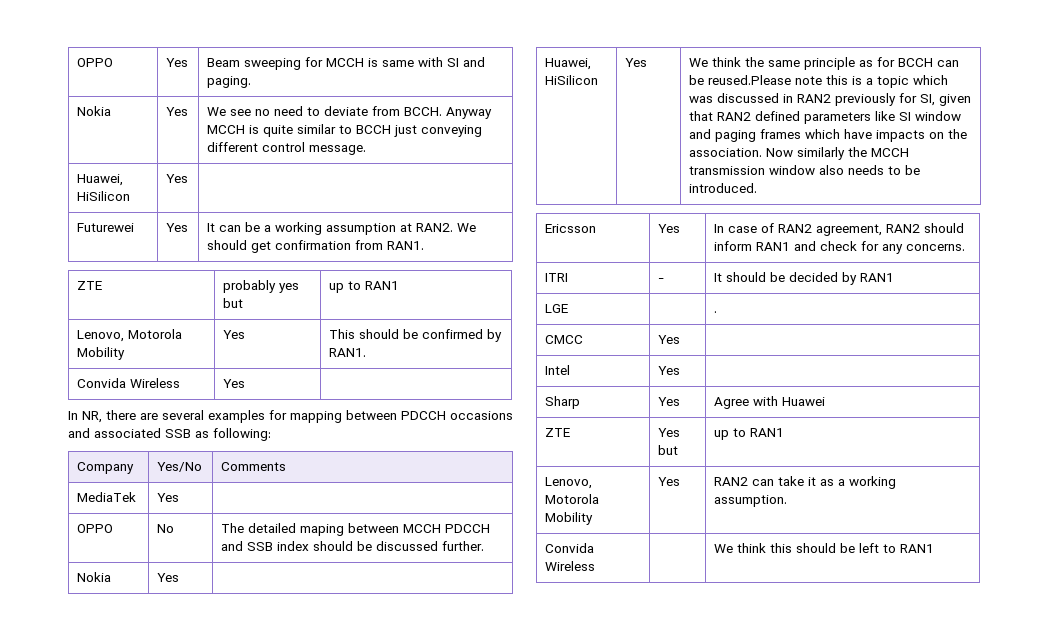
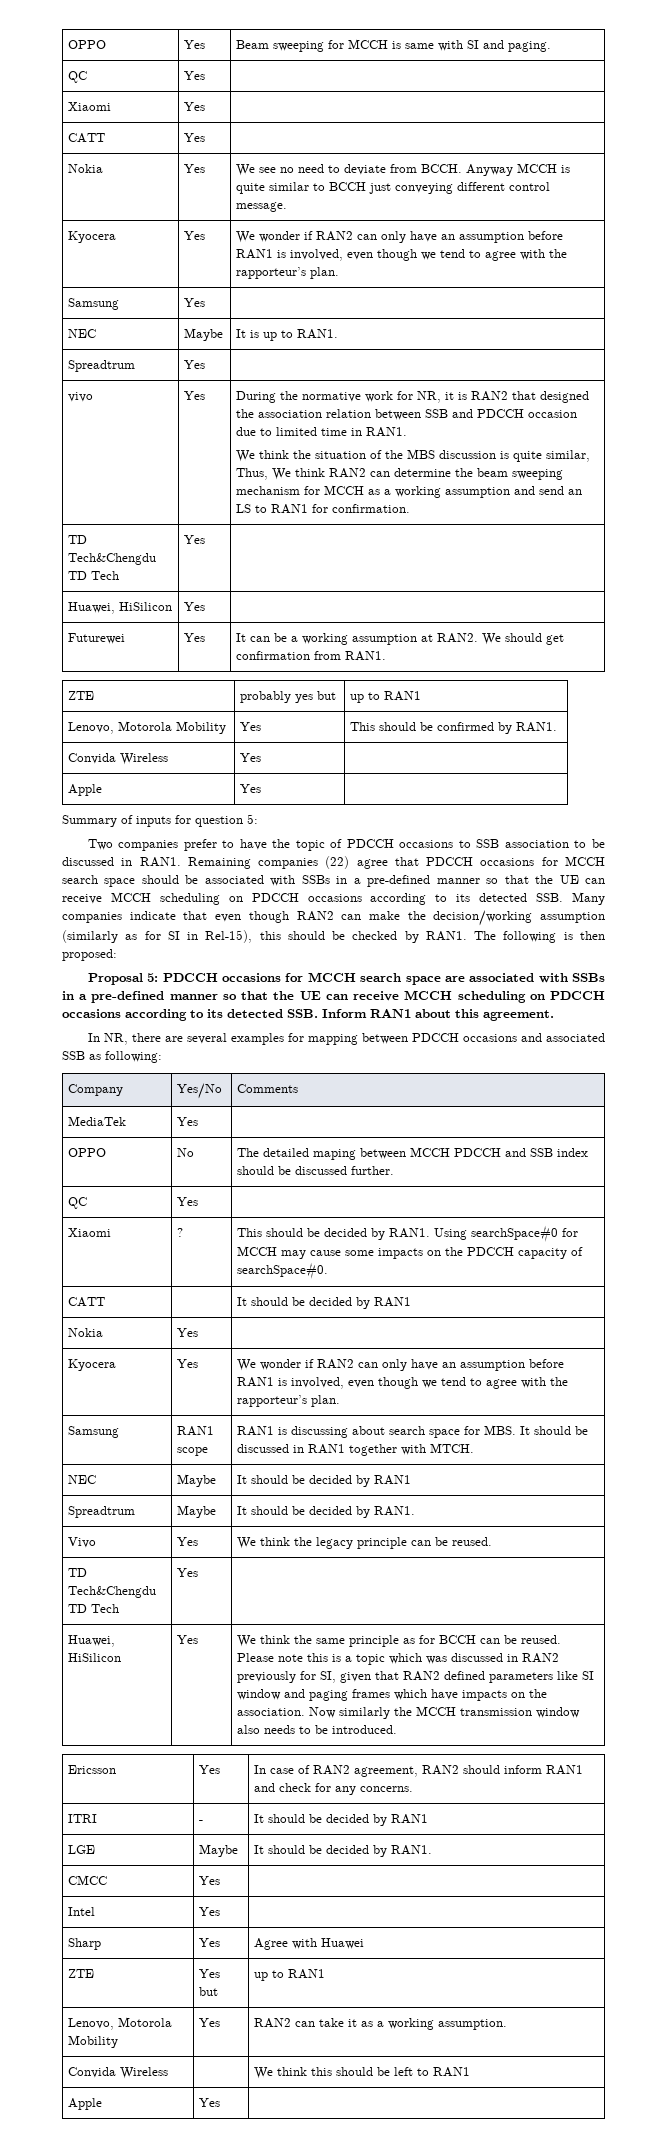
(252, 82) none -> [68,71,88,83] [184,71,206,80] [68,102,112,111] [184,102,206,111] [68,133,106,143] [184,133,206,142] // QC | Yes | // Xiaomi | Yes | // CATT | Yes |
(367, 150) none -> [68,231,117,243] [184,231,206,240] [236,231,564,243] [236,249,568,261] [236,267,340,279] [68,298,120,310] [184,298,206,307] [68,329,97,338] [184,328,224,341] [236,329,339,341] [68,360,136,372] [184,360,206,369] [68,392,94,402] [184,391,206,400] [236,391,590,403] [236,409,578,420] [236,427,408,437] [236,449,591,462] [236,468,564,480] [236,485,583,498] [236,504,411,514] [68,535,88,544] [68,553,157,565] [68,571,120,580] [184,535,206,544] // Kyocera | Yes | We wonder if RAN2 can only have an assumption before RAN1 is involved, even though we tend to agree with the rapporteur’s plan. // Samsung | Yes | // NEC | Maybe | It is up to RAN1. // Spreadtrum | Yes | // vivo | Yes | During the normative work for NR, it is RAN2 that designed the association relation between SSB and PDCCH occasion due to limited time in RAN1. // We think the situation of the MBS discussion is quite similar, Thus, We think RAN2 can determine the beam sweeping mechanism for MCCH as a working assumption and send an LS to RAN1 for confirmation. // TD Tech&Chengdu TD Tech | Yes |
(246, 383) none -> [68,784,103,796] [240,784,262,793] [62,814,258,827] [87,839,605,851] [62,856,605,869] [62,875,605,887] [62,892,606,905] [62,910,605,926] [62,930,605,943] [62,949,117,961] [87,972,605,985] [62,990,605,1003] [62,1009,554,1021] // Apple | Yes | // Summary of inputs for question 5: // Two companies prefer to have the topic of PDCCH occasions to SSB association to be discussed in RAN1. Remaining companies (22) agree that PDCCH occasions for MCCH search space should be associated with SSBs in a pre-defined manner so that the UE can receive MCCH scheduling on PDCCH occasions according to its detected SSB. Many companies indicate that even though RAN2 can make the decision/working assumption (similarly as for SI in Rel-15), this should be checked by RAN1. The following is then proposed: // Proposal 5: PDCCH occasions for MCCH search space are associated with SSBs in a pre-defined manner so that the UE can receive MCCH scheduling on PDCCH occasions according to its detected SSB. Inform RAN1 about this agreement.
[77,572,112,582] Nokia -> [68,1197,88,1209] [177,1197,199,1206] [68,1228,112,1237] [177,1228,184,1237] [237,1225,579,1242] [237,1246,584,1259] [237,1262,329,1279] [68,1297,106,1307] [237,1297,412,1309] [68,1328,104,1337] [177,1328,199,1337] [68,1359,117,1371] [177,1359,199,1368] [237,1359,565,1371] [237,1377,569,1389] [237,1395,341,1407] [68,1426,120,1438] [177,1426,215,1436] [177,1447,209,1456] [237,1425,589,1438] [237,1443,475,1456] [68,1475,97,1484] [177,1474,217,1487] [237,1475,412,1487] [68,1506,136,1518] [177,1505,217,1518] [237,1506,416,1518] [68,1537,97,1548] [177,1537,199,1546] [237,1537,493,1549] [68,1568,88,1577] [68,1586,157,1598] [68,1604,120,1613] QC | Yes | // Xiaomi | ? | This should be decided by RAN1. Using searchSpace#0 for MCCH may cause some impacts on the PDCCH capacity of searchSpace#0. // CATT | | It should be decided by RAN1 // Nokia | Yes | // Kyocera | Yes | We wonder if RAN2 can only have an assumption before RAN1 is involved, even though we tend to agree with the rapporteur’s plan. // Samsung | RAN1 scope | RAN1 is discussing about search space for MBS. It should be discussed in RAN1 together with MTCH. // NEC | Maybe | It should be decided by RAN1 // Spreadtrum | Maybe | It should be decided by RAN1. // Vivo | Yes | We think the legacy principle can be reused. // TD Tech&Chengdu TD Tech
[708,75,792,85] reused.Please -> [521,1635,562,1644] [237,1653,275,1662] reused. Please
[714,311,718,313] | . -> [199,1844,239,1857] [254,1845,433,1857] Maybe | It should be decided by RAN1.
(935, 548) none -> [68,2098,103,2110] [199,2098,221,2107] // Apple | Yes |

